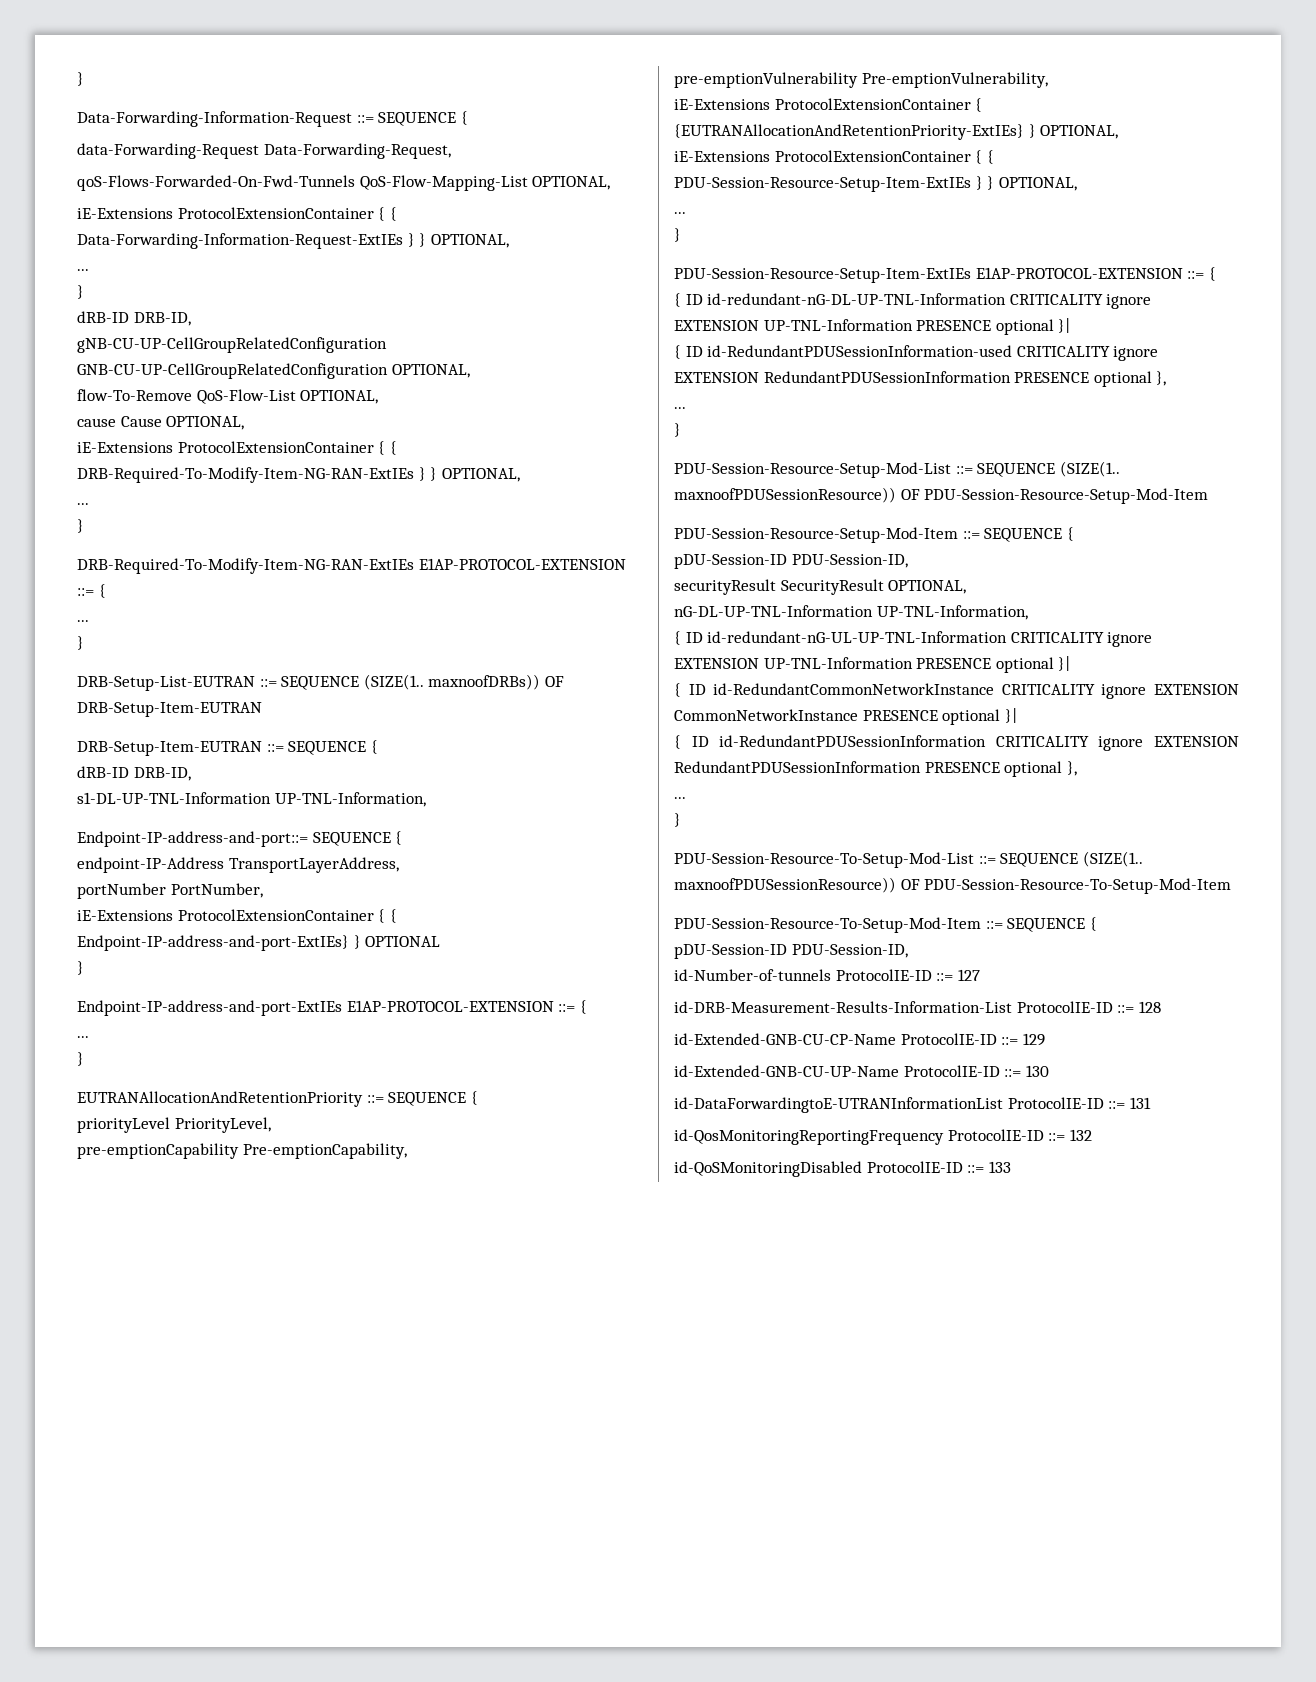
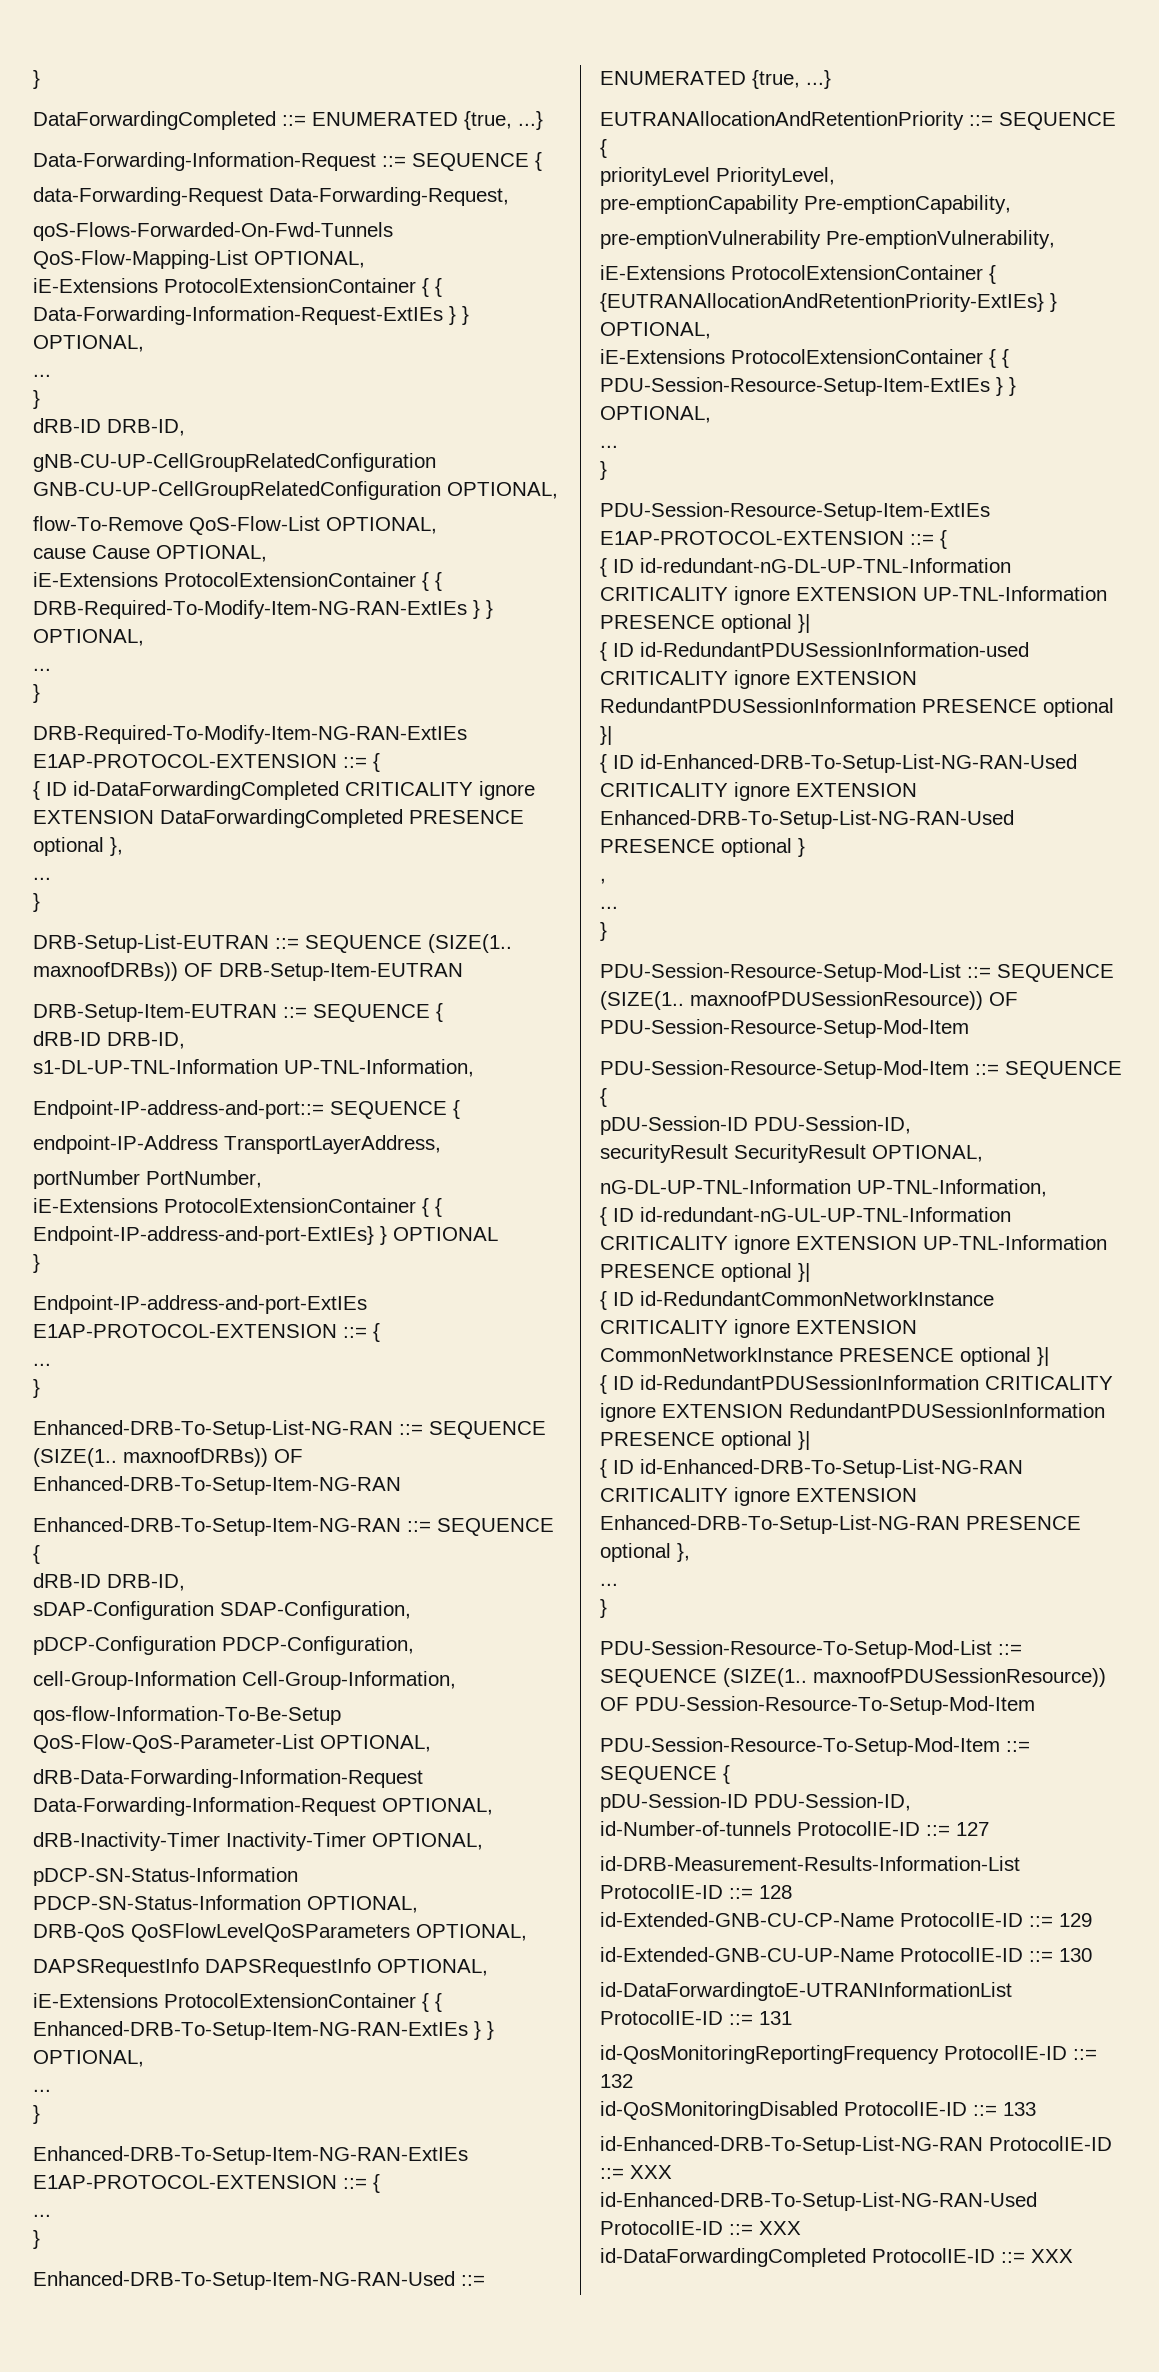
[77,72,84,86] } -> [33,70,40,89] [33,111,543,130] } // DataForwardingCompleted ::= ENUMERATED {true, ...}
(106, 591) none -> [33,781,535,800] [33,809,524,828] [33,837,123,856] // { ID id-DataForwardingCompleted CRITICALITY ignore EXTENSION DataForwardingCompleted PRESENCE optional },
(84, 1059) none -> [33,1420,546,1439] [33,1448,303,1467] [33,1476,401,1495] [33,1517,554,1536] [33,1545,40,1564] [33,1573,185,1591] [33,1601,411,1620] [33,1636,414,1655] [33,1671,456,1690] [33,1706,341,1725] [33,1734,431,1753] [33,1769,423,1788] [33,1797,493,1816] [33,1832,483,1851] [33,1867,298,1886] [33,1895,418,1913] [33,1923,527,1942] [33,1958,488,1977] [33,1993,442,2012] [33,2021,494,2040] [33,2050,144,2067] [33,2089,51,2092] [33,2105,40,2124] [33,2146,468,2165] [33,2174,380,2193] [33,2214,51,2217] [33,2230,40,2249] [33,2271,485,2290] [600,70,831,89] // Enhanced-DRB-To-Setup-List-NG-RAN ::= SEQUENCE (SIZE(1.. maxnoofDRBs)) OF Enhanced-DRB-To-Setup-Item-NG-RAN // Enhanced-DRB-To-Setup-Item-NG-RAN ::= SEQUENCE { // dRB-ID DRB-ID, // sDAP-Configuration SDAP-Configuration, // pDCP-Configuration PDCP-Configuration, // cell-Group-Information Cell-Group-Information, // qos-flow-Information-To-Be-Setup QoS-Flow-QoS-Parameter-List OPTIONAL, // dRB-Data-Forwarding-Information-Request Data-Forwarding-Information-Request OPTIONAL, // dRB-Inactivity-Timer Inactivity-Timer OPTIONAL, // pDCP-SN-Status-Information PDCP-SN-Status-Information OPTIONAL, // DRB-QoS QoSFlowLevelQoSParameters OPTIONAL, // DAPSRequestInfo DAPSRequestInfo OPTIONAL, // iE-Extensions ProtocolExtensionContainer { { Enhanced-DRB-To-Setup-Item-NG-RAN-ExtIEs } } OPTIONAL, // ... // } // Enhanced-DRB-To-Setup-Item-NG-RAN-ExtIEs E1AP-PROTOCOL-EXTENSION ::= { // ... // } // Enhanced-DRB-To-Setup-Item-NG-RAN-Used ::= ENUMERATED {true, ...}
[1156,371,1167,386] }, -> [600,726,612,745] [600,754,1077,773] [600,782,917,801] [600,810,1014,829] [600,838,805,857] [600,878,606,884] }| // { ID id-Enhanced-DRB-To-Setup-List-NG-RAN-Used CRITICALITY ignore EXTENSION Enhanced-DRB-To-Setup-List-NG-RAN-Used PRESENCE optional } // ,
(1063, 769) none -> [798,1431,810,1450] [600,1459,1023,1478] [600,1487,917,1506] [600,1515,1081,1534] [600,1543,671,1562] }| // { ID id-Enhanced-DRB-To-Setup-List-NG-RAN CRITICALITY ignore EXTENSION Enhanced-DRB-To-Setup-List-NG-RAN PRESENCE optional
(1011, 1167) none -> [600,2136,1112,2155] [600,2165,672,2179] [600,2192,1037,2211] [600,2220,801,2235] [600,2248,1073,2267] // id-Enhanced-DRB-To-Setup-List-NG-RAN ProtocolIE-ID ::= XXX // id-Enhanced-DRB-To-Setup-List-NG-RAN-Used ProtocolIE-ID ::= XXX // id-DataForwardingCompleted ProtocolIE-ID ::= XXX

